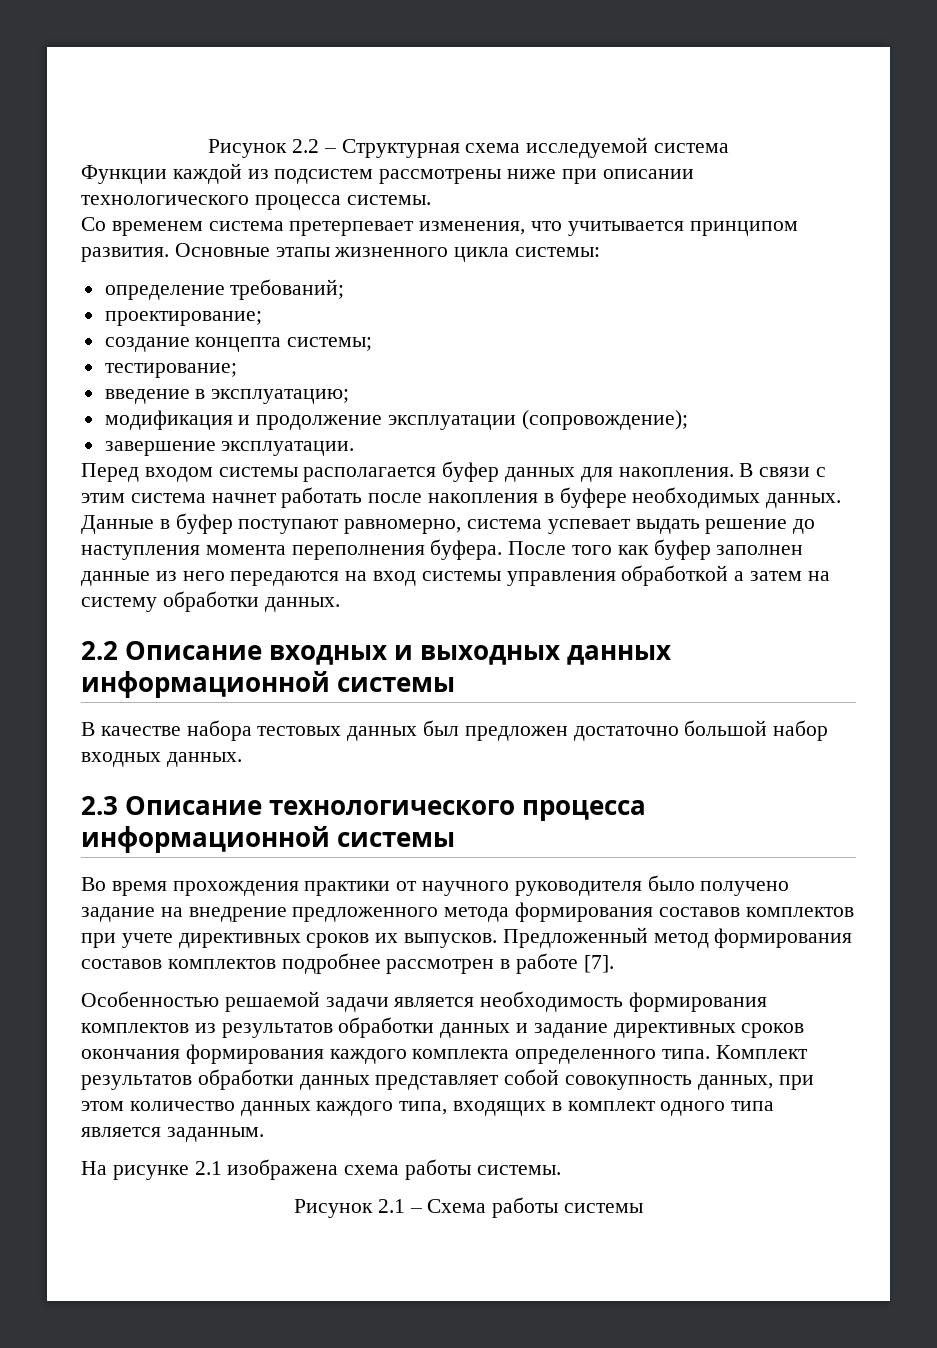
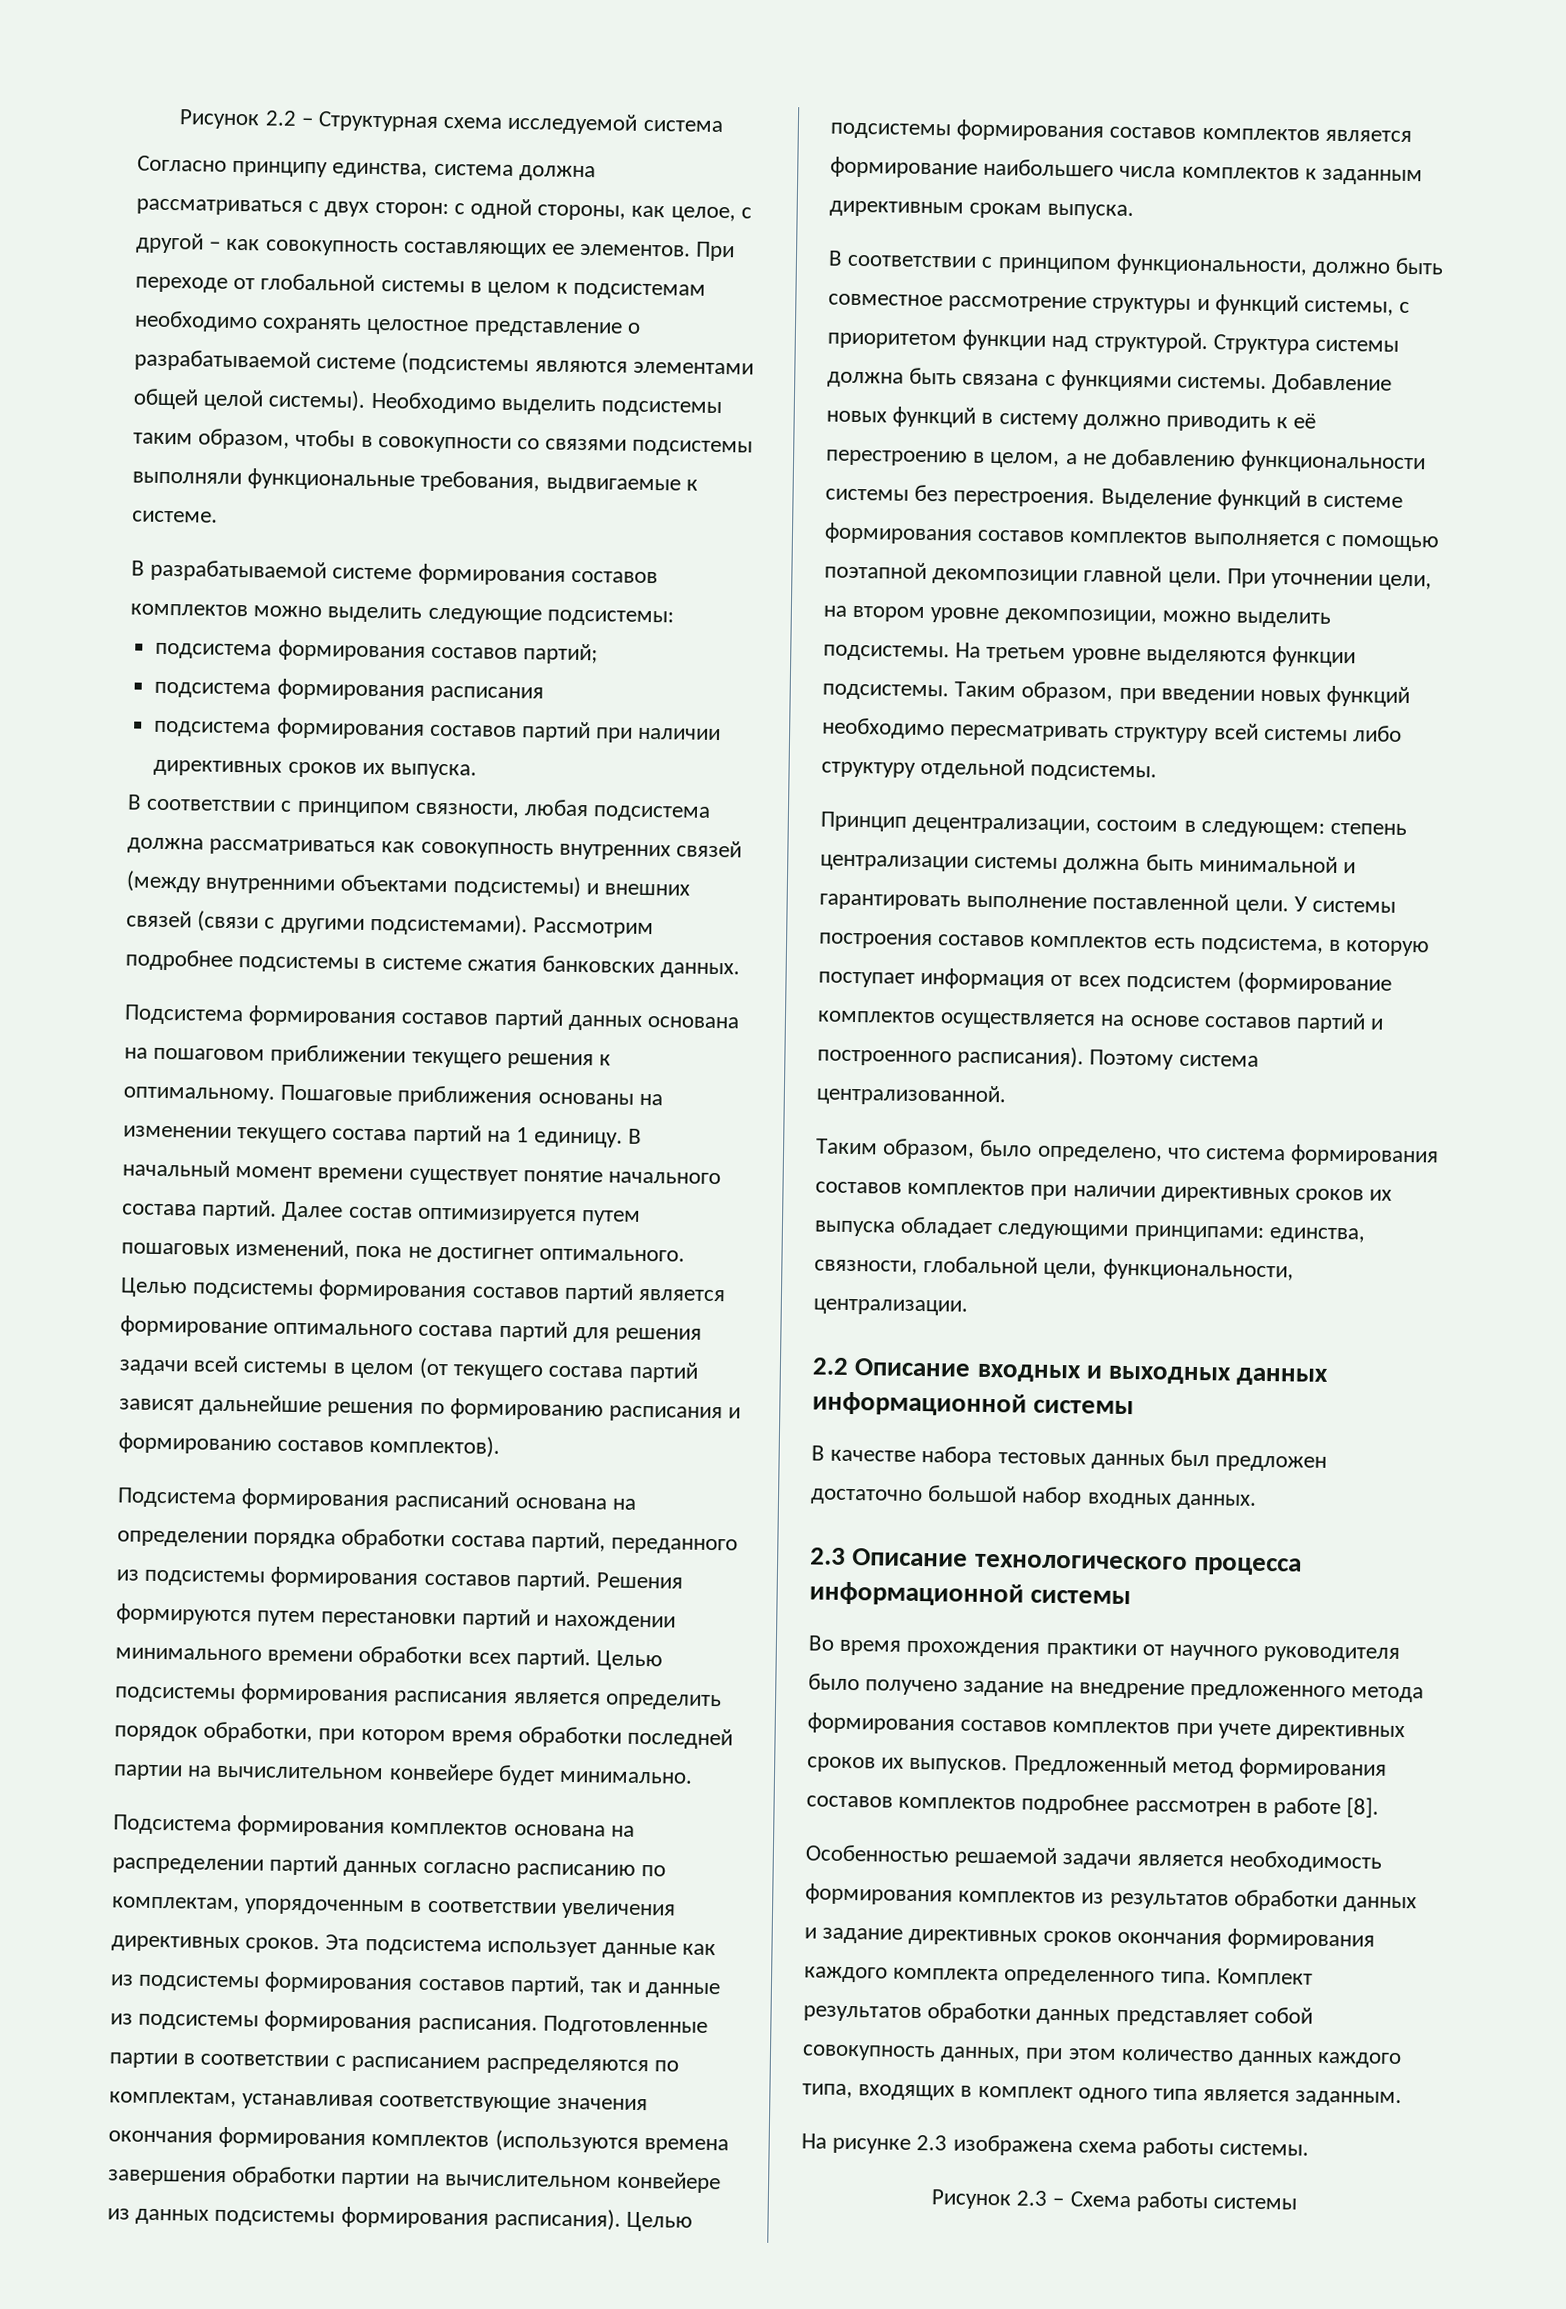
[81,163,694,184] [81,195,431,210] [81,217,798,236] [81,243,601,262] [104,279,345,300] [104,311,262,326] [104,337,373,352] [104,363,237,378] [104,389,350,404] [104,410,688,430] [104,441,355,456] [81,461,827,482] [81,487,842,508] [81,513,816,534] [81,539,804,560] [81,565,830,586] [81,591,340,612] Функции каждой из подсистем рассмотрены ниже при описании технологического процесса системы. // Со временем система претерпевает изменения, что учитывается принципом развития. Основные этапы жизненного цикла системы: // определение требований; // проектирование; // создание концепта системы; // тестирование; // введение в эксплуатацию; // модификация и продолжение эксплуатации (сопровождение); // завершение эксплуатации. // Перед входом системы располагается буфер данных для накопления. В связи с этим система начнет работать после накопления в буфере необходимых данных. Данные в буфер поступают равномерно, система успевает выдать решение до наступления момента переполнения буфера. После того как буфер заполнен данные из него передаются на вход системы управления обработкой а затем на систему обработки данных. -> [137,155,596,182] [136,198,752,223] [135,232,736,262] [135,273,707,300] [134,310,641,338] [134,349,754,376] [133,388,723,418] [133,428,754,457] [132,468,698,495] [132,510,218,523] [131,559,658,586] [130,603,674,627] [155,639,598,665] [154,678,544,703] [153,717,722,743] [153,759,477,780] [127,794,712,822] [127,837,743,861] [126,870,691,899] [126,910,655,939] [125,949,741,979] [124,1004,740,1031] [124,1044,612,1070] [123,1084,663,1108] [123,1124,643,1148] [122,1159,722,1186] [122,1199,642,1226] [121,1239,686,1264] [120,1277,727,1304] [120,1315,703,1344] [119,1355,698,1383] [119,1394,742,1423] [118,1432,501,1458] [117,1487,636,1513] [117,1528,739,1555] [116,1566,684,1592] [116,1603,677,1632] [115,1645,664,1671] [115,1683,722,1711] [114,1721,734,1750] [113,1763,694,1786] [113,1814,635,1838] [112,1854,667,1880] [111,1896,676,1920] [111,1934,717,1959] [110,1971,721,1999] [110,2010,708,2037] [109,2052,680,2076] [109,2091,648,2113] [108,2126,729,2155] [108,2166,722,2194] [107,2206,694,2232] [830,119,1412,143] [830,156,1424,186] [829,200,1135,220] [828,250,1445,278] [828,293,1411,316] [827,329,1400,355] [827,367,1393,395] [826,406,1317,433] [825,448,1427,474] [825,484,1404,511] [824,522,1441,552] [824,561,1433,591] [823,605,1332,628] [823,642,1357,668] [822,681,1411,708] [822,717,1403,744] [821,757,1158,782] [820,811,1408,838] [820,854,1357,875] [819,892,1397,916] [819,932,1431,957] [818,967,1393,995] [817,1010,1385,1034] [817,1045,1259,1070] [816,1083,1007,1107] [816,1138,1440,1167] [815,1181,1393,1205] [814,1216,1365,1244] [814,1256,1294,1282] [813,1298,968,1316] Согласно принципу единства, система должна рассматриваться с двух сторон: с одной стороны, как целое, с другой – как совокупность составляющих ее элементов. При переходе от глобальной системы в целом к подсистемам необходимо сохранять целостное представление о разрабатываемой системе (подсистемы являются элементами общей целой системы). Необходимо выделить подсистемы таким образом, чтобы в совокупности со связями подсистемы выполняли функциональные требования, выдвигаемые к системе. // В разрабатываемой системе формирования составов комплектов можно выделить следующие подсистемы: // подсистема формирования составов партий; // подсистема формирования расписания // подсистема формирования составов партий при наличии директивных сроков их выпуска. // В соответствии с принципом связности, любая подсистема должна рассматриваться как совокупность внутренних связей (между внутренними объектами подсистемы) и внешних связей (связи с другими подсистемами). Рассмотрим подробнее подсистемы в системе сжатия банковских данных. // Подсистема формирования составов партий данных основана на пошаговом приближении текущего решения к оптимальному. Пошаговые приближения основаны на изменении текущего состава партий на 1 единицу. В начальный момент времени существует понятие начального состава партий. Далее состав оптимизируется путем пошаговых изменений, пока не достигнет оптимального. Целью подсистемы формирования составов партий является формирование оптимального состава партий для решения задачи всей системы в целом (от текущего состава партий зависят дальнейшие решения по формированию расписания и формированию составов комплектов). // Подсистема формирования расписаний основана на определении порядка обработки состава партий, переданного из подсистемы формирования составов партий. Решения формируются путем перестановки партий и нахождении минимального времени обработки всех партий. Целью подсистемы формирования расписания является определить порядок обработки, при котором время обработки последней партии на вычислительном конвейере будет минимально. // Подсистема формирования комплектов основана на распределении партий данных согласно расписанию по комплектам, упорядоченным в соответствии увеличения директивных сроков. Эта подсистема использует данные как из подсистемы формирования составов партий, так и данные из подсистемы формирования расписания. Подготовленные партии в соответствии с расписанием распределяются по комплектам, устанавливая соответствующие значения окончания формирования комплектов (используются времена завершения обработки партии на вычислительном конвейере из данных подсистемы формирования расписания). Целью подсистемы формирования составов комплектов является формирование наибольшего числа комплектов к заданным директивным срокам выпуска. // В соответствии с принципом функциональности, должно быть совместное рассмотрение структуры и функций системы, с приоритетом функции над структурой. Структура системы должна быть связана с функциями системы. Добавление новых функций в систему должно приводить к её перестроению в целом, а не добавлению функциональности системы без перестроения. Выделение функций в системе формирования составов комплектов выполняется с помощью поэтапной декомпозиции главной цели. При уточнении цели, на втором уровне декомпозиции, можно выделить подсистемы. На третьем уровне выделяются функции подсистемы. Таким образом, при введении новых функций необходимо пересматривать структуру всей системы либо структуру отдельной подсистемы. // Принцип децентрализации, состоим в следующем: степень централизации системы должна быть минимальной и гарантировать выполнение поставленной цели. У системы построения составов комплектов есть подсистема, в которую поступает информация от всех подсистем (формирование комплектов осуществляется на основе составов партий и построенного расписания). Поэтому система централизованной. // Таким образом, было определено, что система формирования составов комплектов при наличии директивных сроков их выпуска обладает следующими принципами: единства, связности, глобальной цели, функциональности, централизации.
[583,955,614,973] [7]. -> [1346,1797,1380,1818] [8].
[194,1161,222,1175] 2.1 -> [916,2135,948,2151] 2.3
[377,1199,405,1213] 2.1 -> [1016,2190,1049,2206] 2.3

